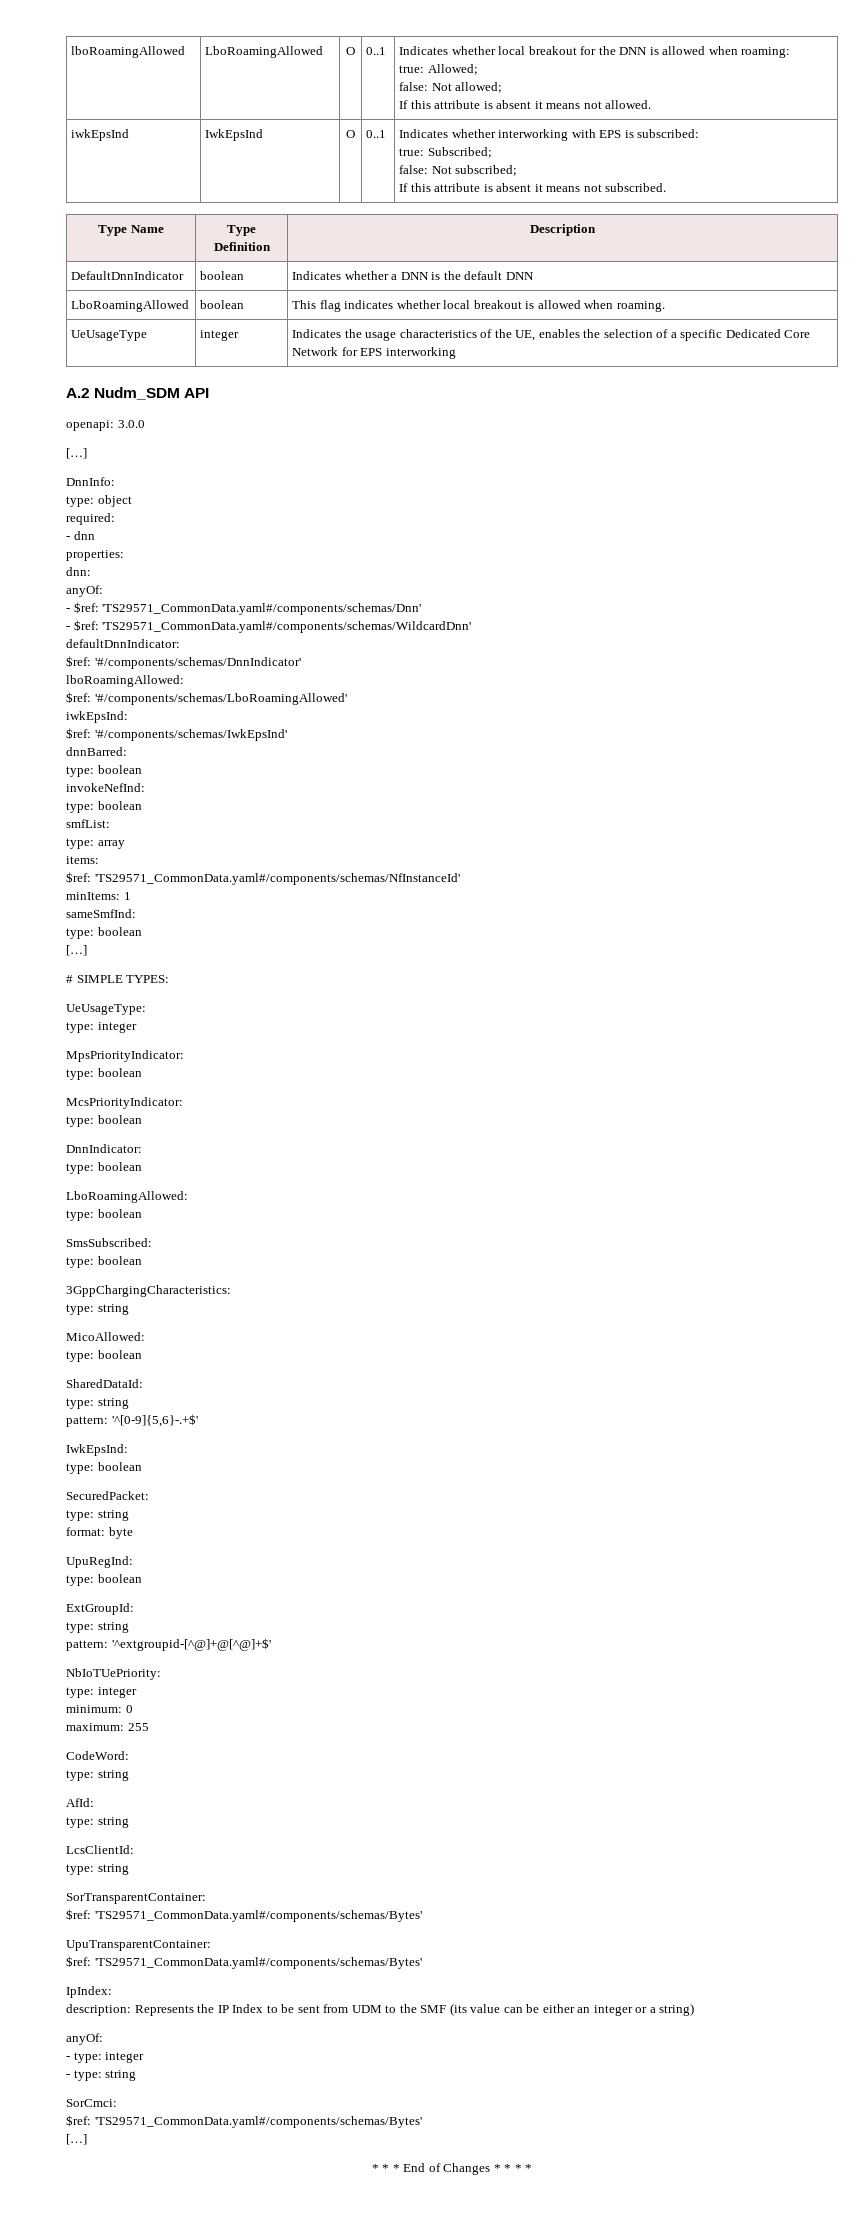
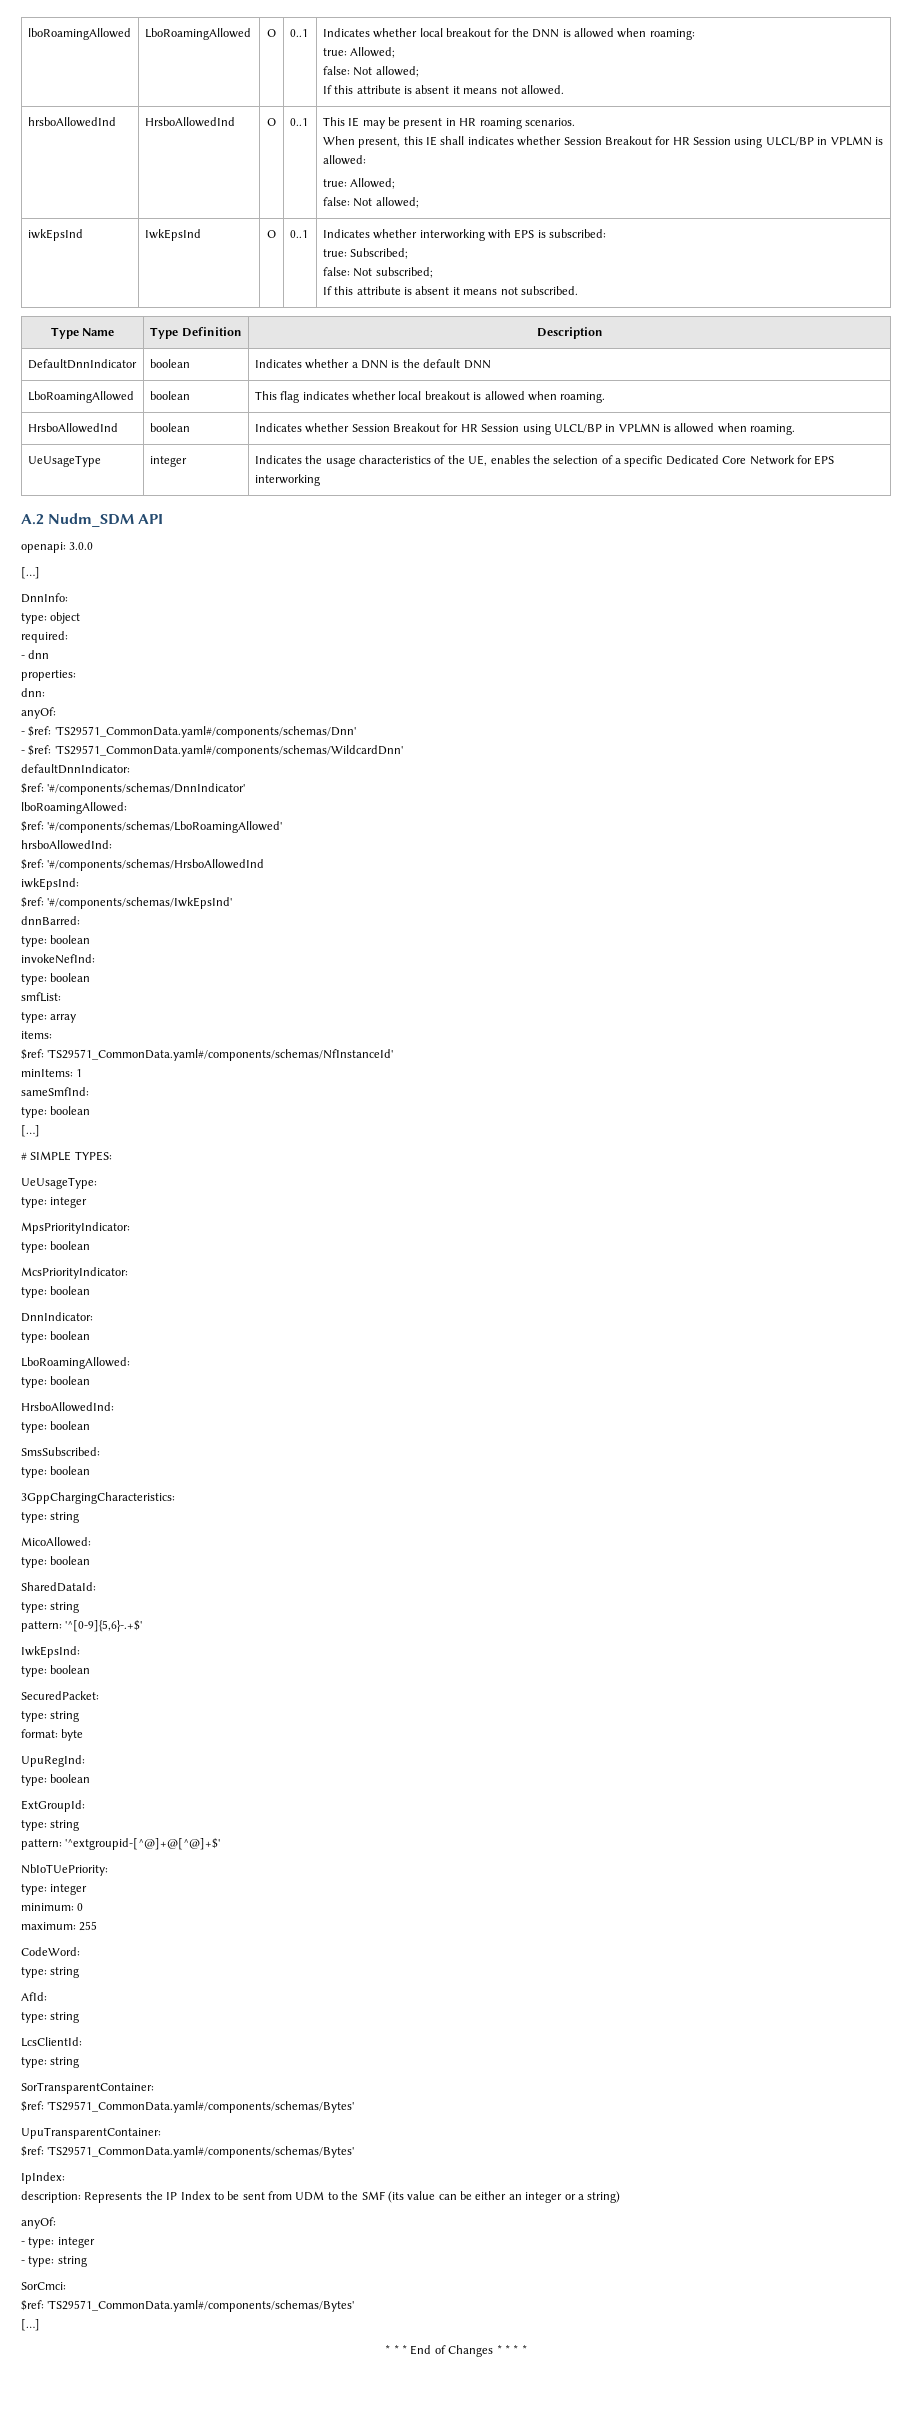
(652, 104) none -> [27,117,116,127] [144,117,235,127] [267,118,276,126] [289,118,308,126] [322,117,575,129] [322,136,883,148] [322,155,366,165] [322,178,396,189] [322,197,419,208] // hrsboAllowedInd | HrsboAllowedInd | O | 0..1 | This IE may be present in HR roaming scenarios. // When present, this IE shall indicates whether Session Breakout for HR Session using ULCL/BP in VPLMN is allowed: // true: Allowed; // false: Not allowed;
(665, 306) none -> [27,423,118,433] [149,423,190,432] [254,423,796,435] // HrsboAllowedInd | boolean | Indicates whether Session Breakout for HR Session using ULCL/BP in VPLMN is allowed when roaming.
(347, 699) none -> [21,840,112,850] [21,859,265,871] // hrsboAllowedInd: // $ref: '#/components/schemas/HrsboAllowedInd
(142, 1213) none -> [21,1402,114,1412] [21,1421,91,1433] // HrsboAllowedInd: // type: boolean

